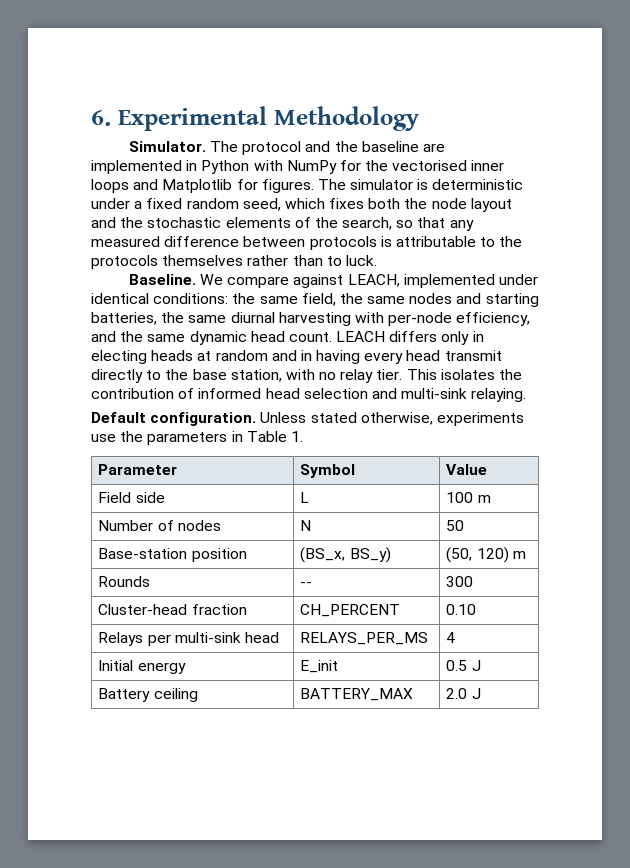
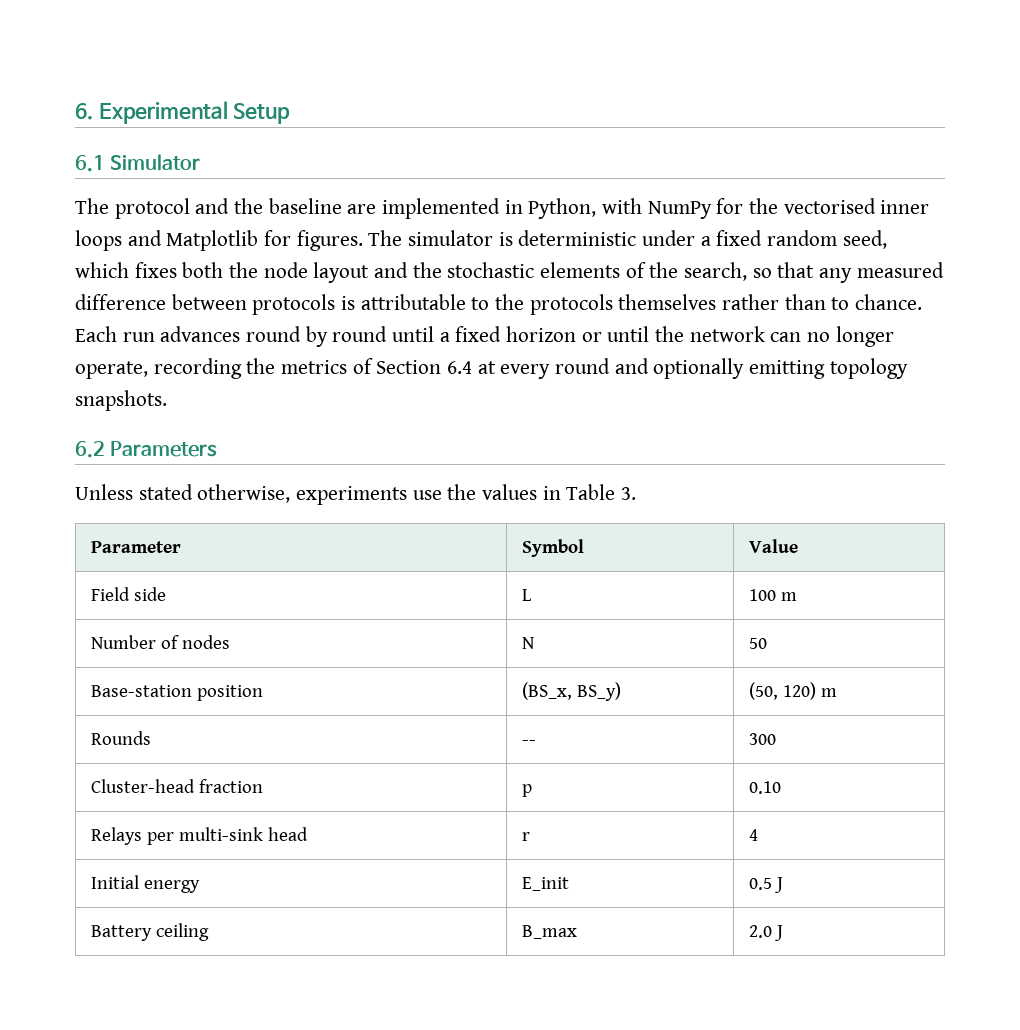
[273,106,419,131] [128,141,206,152] Methodology // Simulator. -> [233,103,291,124] [75,154,201,172] Setup // 6.1 Simulator //
[201,160,250,174] Python -> [528,198,597,219] Python,
[345,255,377,266] [128,274,538,288] [91,293,539,307] [91,312,531,326] [91,331,484,345] [91,350,502,364] [91,369,523,383] [91,388,527,402] [91,412,257,426] luck. // Baseline. We compare against LEACH, implemented under identical conditions: the same field, the same nodes and starting batteries, the same diurnal harvesting with per-node efficiency, and the same dynamic head count. LEACH differs only in electing heads at random and in having every head transmit directly to the base station, with no relay tier. This isolates the contribution of informed head selection and multi-sink relaying. // Default configuration. -> [855,294,923,310] [75,326,894,347] [75,358,908,379] [75,390,167,411] [75,441,218,458] chance. Each run advances round by round until a fixed horizon or until the network can no longer operate, recording the metrics of Section 6.4 at every round and optionally emitting topology snapshots. // 6.2 Parameters //
[147,432,228,445] parameters -> [482,484,538,500] values
[290,431,303,442] 1. -> [621,487,637,500] 3.
[300,604,401,617] CH_PERCENT -> [521,784,532,797] p
[300,632,429,645] RELAYS_PER_MS -> [521,832,530,841] r
[300,688,414,701] BATTERY_MAX -> [521,925,577,939] B_max

